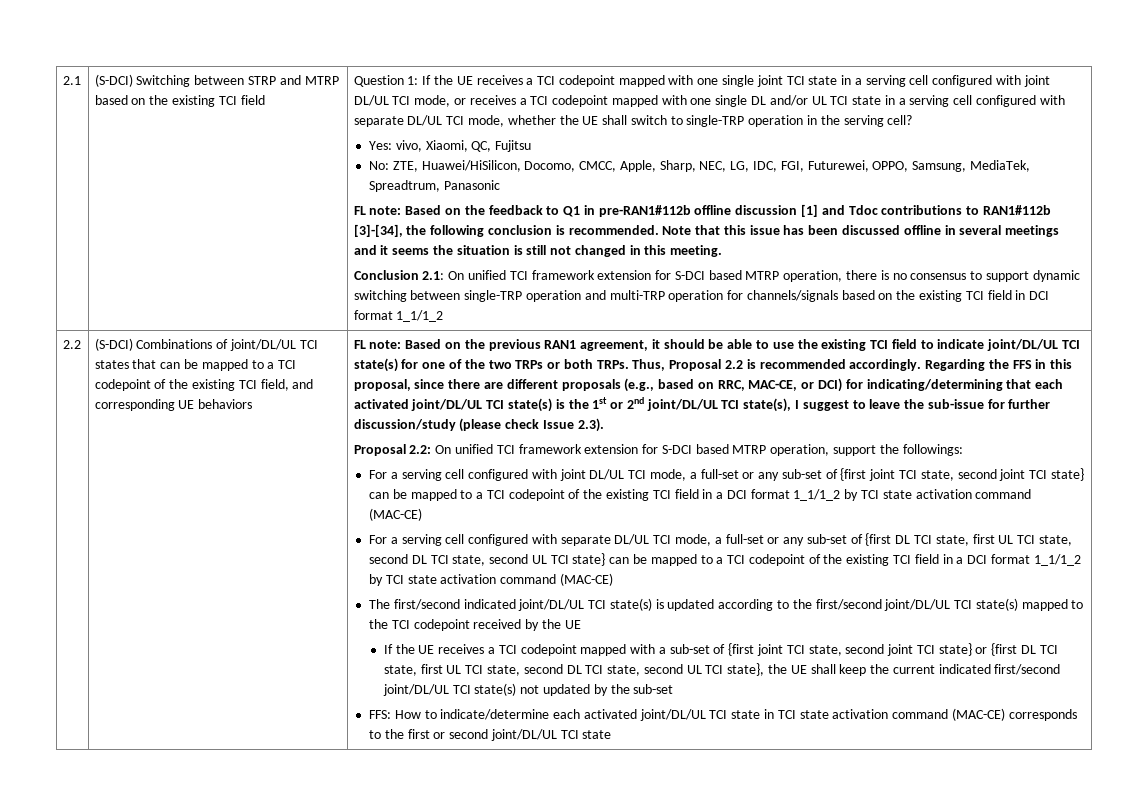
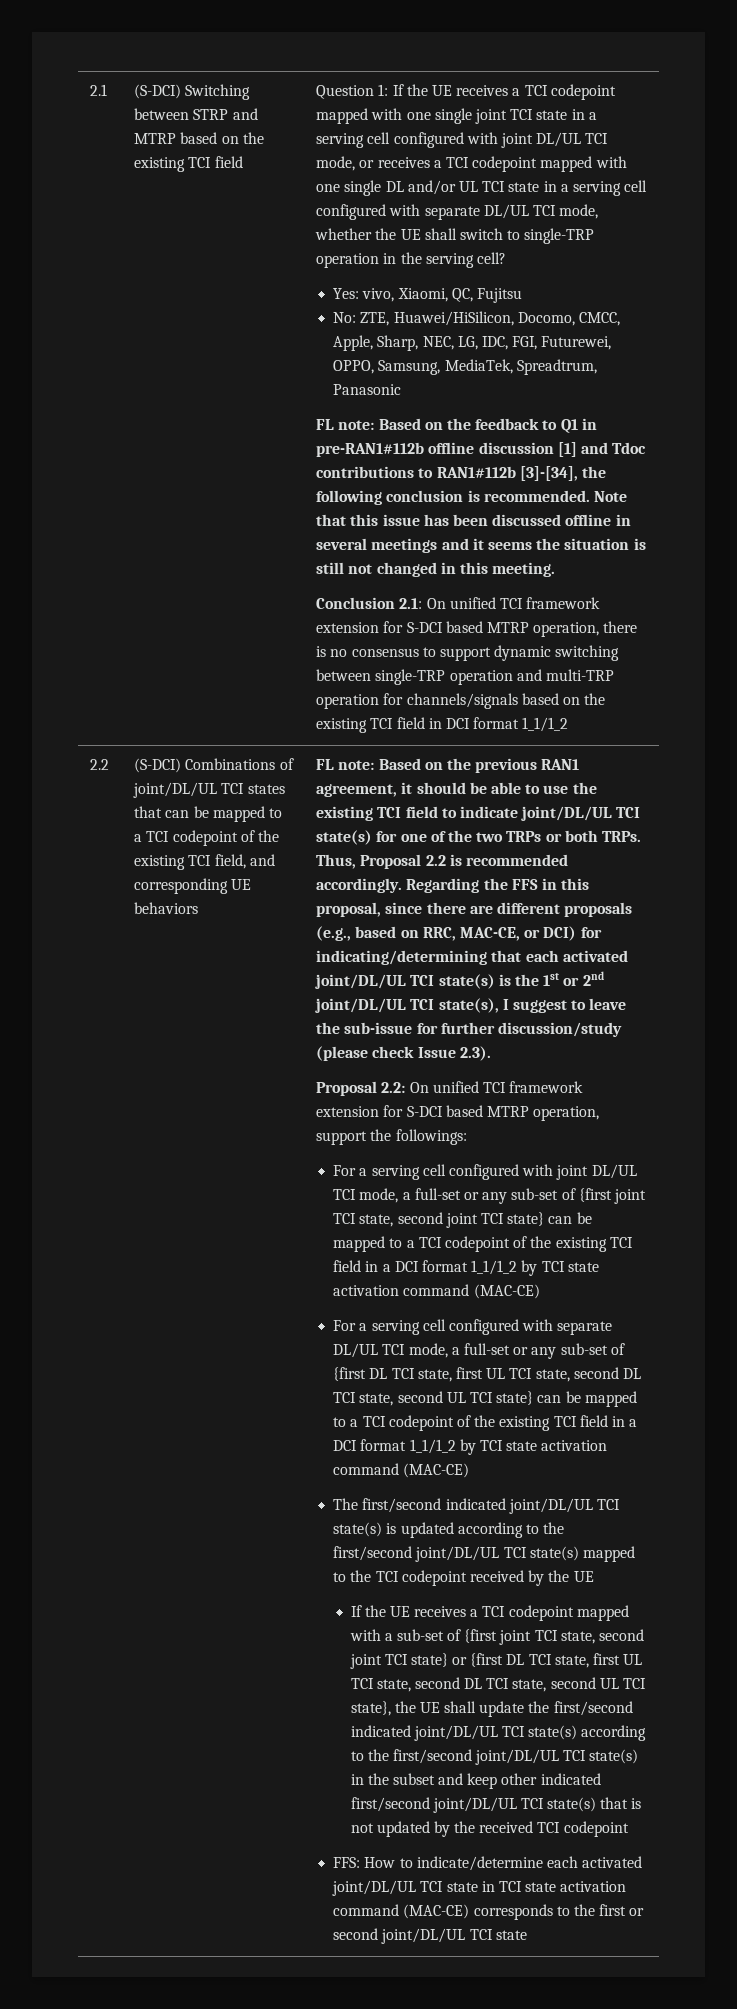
[839,664,935,676] keep the current -> [479,1701,633,1717] [350,1725,647,1741] [350,1749,639,1765] [350,1773,538,1789] update the first/second indicated joint/DL/UL TCI state(s) according to the first/second joint/DL/UL TCI state(s) in the subset and keep other
(517, 689) none -> [600,1797,642,1809] that is
[633,684,674,694] sub-set -> [479,1821,629,1837] received TCI codepoint

